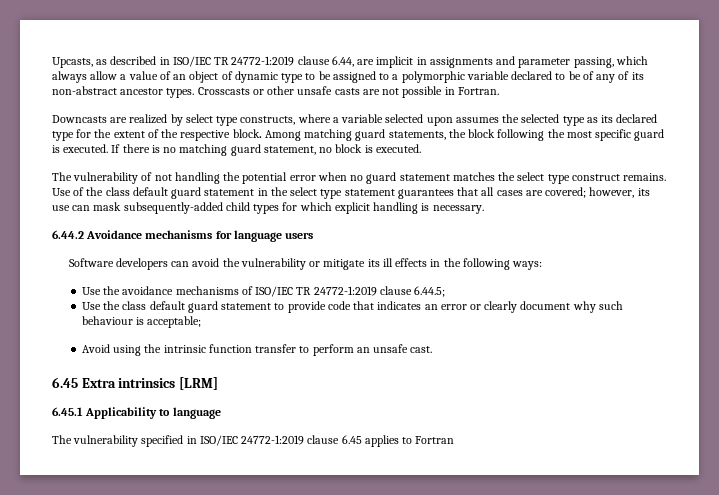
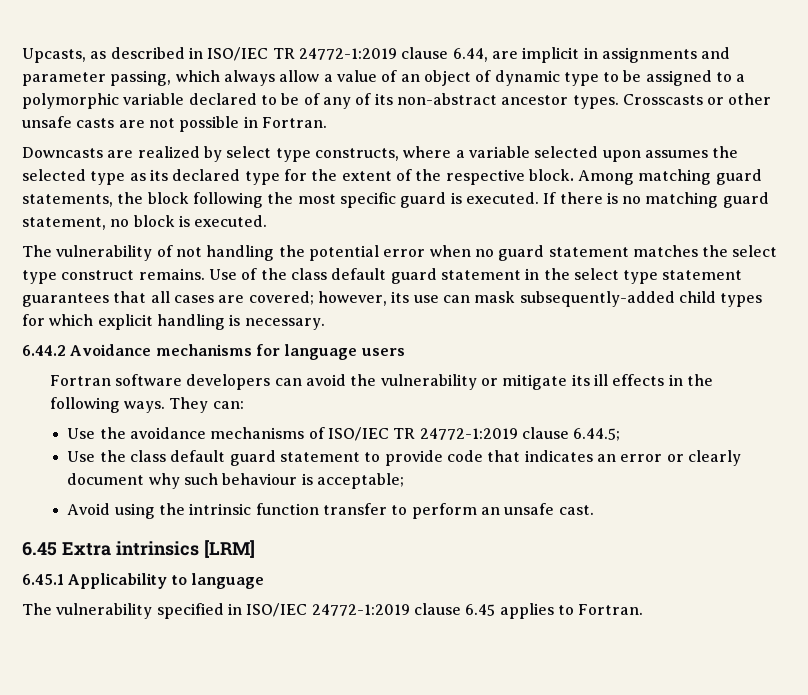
[68,258,114,267] Software -> [49,374,183,386] Fortran software
[512,261,543,270] ways: -> [124,397,244,413] ways. They can:
[415,436,455,444] Fortran -> [578,604,644,615] Fortran.

